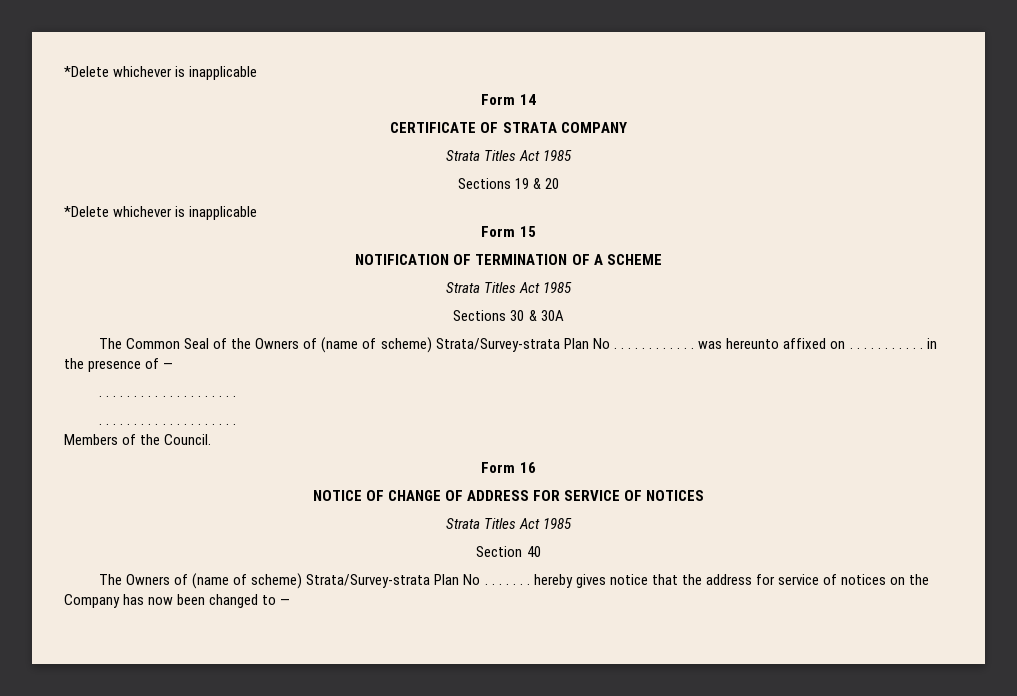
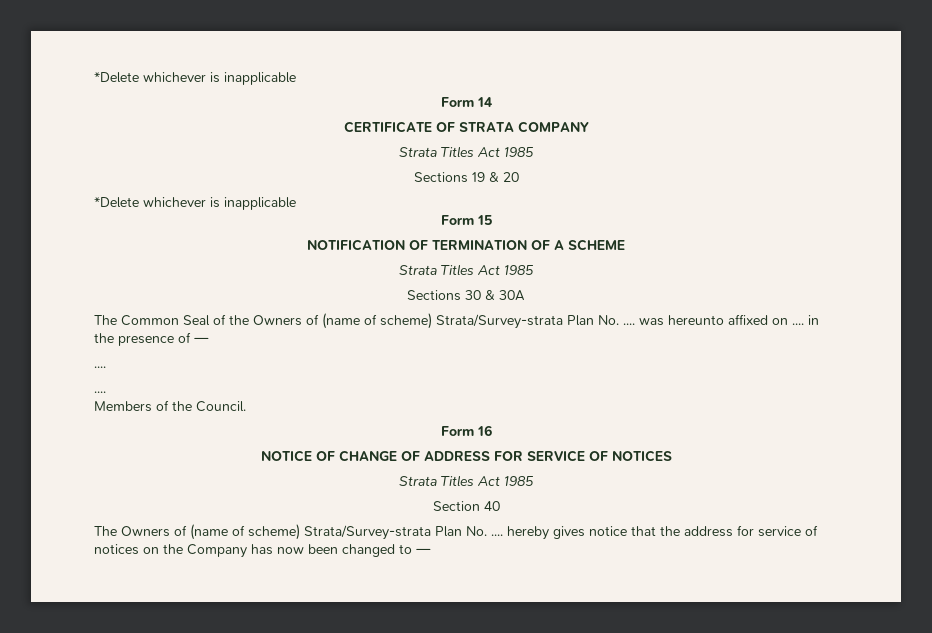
[592,338,924,349] No . . . . . . . . . . . . was hereunto affixed on . . . . . . . . . . . -> [598,314,804,326] No. .... was hereunto affixed on ....
[99,395,237,397] [99,423,237,425] . . . . . . . . . . . . . . . . . . . . // . . . . . . . . . . . . . . . . . . . . -> [94,366,106,368] [94,391,106,393] .... // ....
[463,574,530,585] No . . . . . . . -> [466,526,503,536] No. ....

